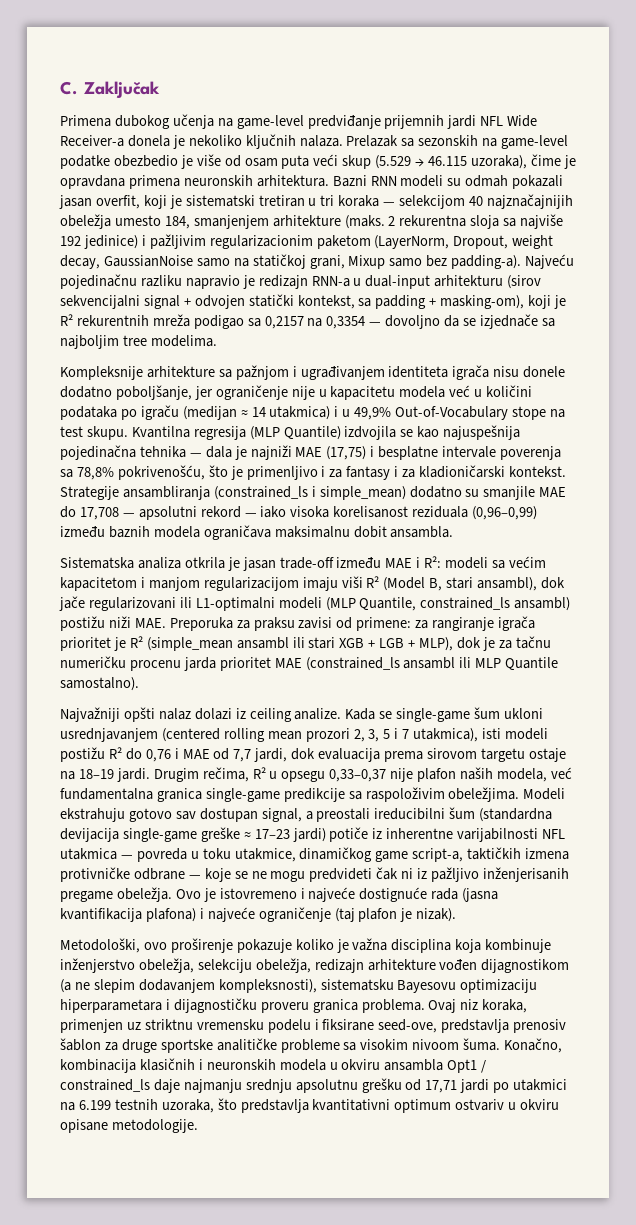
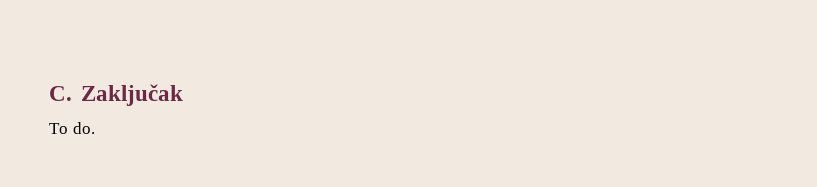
[60,114,538,129] [60,134,569,149] [60,154,576,169] [60,175,564,189] [59,194,573,209] [60,214,564,229] [60,234,554,249] [60,254,575,269] [60,274,542,289] [60,294,567,309] [60,314,555,329] [60,335,217,349] [60,365,566,380] [60,385,533,400] [60,405,565,420] [60,425,521,440] [60,445,562,460] [60,465,566,480] [60,486,567,500] [60,506,538,520] [60,525,454,540] [60,556,546,571] [60,576,566,591] [59,596,571,611] [60,616,536,631] [60,636,551,651] [60,656,559,671] [60,677,139,691] [60,707,544,722] [60,728,548,742] [60,747,566,762] [60,767,572,782] [60,787,566,802] [60,807,553,822] [60,827,566,842] [60,847,570,862] [60,867,569,882] [60,887,499,902] [60,907,457,922] [60,938,552,953] [60,958,570,973] [60,979,538,993] [60,998,528,1013] [60,1019,567,1033] [60,1038,563,1053] [60,1058,487,1073] [60,1078,568,1093] [60,1098,560,1113] [60,1119,198,1133] Primena dubokog učenja na game-level predviđanje prijemnih jardi NFL Wide Receiver-a donela je nekoliko ključnih nalaza. Prelazak sa sezonskih na game-level podatke obezbedio je više od osam puta veći skup (5.529 → 46.115 uzoraka), čime je opravdana primena neuronskih arhitektura. Bazni RNN modeli su odmah pokazali jasan overfit, koji je sistematski tretiran u tri koraka — selekcijom 40 najznačajnijih obeležja umesto 184, smanjenjem arhitekture (maks. 2 rekurentna sloja sa najviše 192 jedinice) i pažljivim regularizacionim paketom (LayerNorm, Dropout, weight decay, GaussianNoise samo na statičkoj grani, Mixup samo bez padding-a). Najveću pojedinačnu razliku napravio je redizajn RNN-a u dual-input arhitekturu (sirov sekvencijalni signal + odvojen statički kontekst, sa padding + masking-om), koji je R² rekurentnih mreža podigao sa 0,2157 na 0,3354 — dovoljno da se izjednače sa najboljim tree modelima. // Kompleksnije arhitekture sa pažnjom i ugrađivanjem identiteta igrača nisu donele dodatno poboljšanje, jer ograničenje nije u kapacitetu modela već u količini podataka po igraču (medijan ≈ 14 utakmica) i u 49,9% Out-of-Vocabulary stope na test skupu. Kvantilna regresija (MLP Quantile) izdvojila se kao najuspešnija pojedinačna tehnika — dala je najniži MAE (17,75) i besplatne intervale poverenja sa 78,8% pokrivenošću, što je primenljivo i za fantasy i za kladioničarski kontekst. Strategije ansambliranja (constrained_ls i simple_mean) dodatno su smanjile MAE do 17,708 — apsolutni rekord — iako visoka korelisanost reziduala (0,96–0,99) između baznih modela ograničava maksimalnu dobit ansambla. // Sistematska analiza otkrila je jasan trade-off između MAE i R²: modeli sa većim kapacitetom i manjom regularizacijom imaju viši R² (Model B, stari ansambl), dok jače regularizovani ili L1-optimalni modeli (MLP Quantile, constrained_ls ansambl) postižu niži MAE. Preporuka za praksu zavisi od primene: za rangiranje igrača prioritet je R² (simple_mean ansambl ili stari XGB + LGB + MLP), dok je za tačnu numeričku procenu jarda prioritet MAE (constrained_ls ansambl ili MLP Quantile samostalno). // Najvažniji opšti nalaz dolazi iz ceiling analize. Kada se single-game šum ukloni usrednjavanjem (centered rolling mean prozori 2, 3, 5 i 7 utakmica), isti modeli postižu R² do 0,76 i MAE od 7,7 jardi, dok evaluacija prema sirovom targetu ostaje na 18–19 jardi. Drugim rečima, R² u opsegu 0,33–0,37 nije plafon naših modela, već fundamentalna granica single-game predikcije sa raspoloživim obeležjima. Modeli ekstrahuju gotovo sav dostupan signal, a preostali ireducibilni šum (standardna devijacija single-game greške ≈ 17–23 jardi) potiče iz inherentne varijabilnosti NFL utakmica — povreda u toku utakmice, dinamičkog game script-a, taktičkih izmena protivničke odbrane — koje se ne mogu predvideti čak ni iz pažljivo inženjerisanih pregame obeležja. Ovo je istovremeno i najveće dostignuće rada (jasna kvantifikacija plafona) i najveće ograničenje (taj plafon je nizak). // Metodološki, ovo proširenje pokazuje koliko je važna disciplina koja kombinuje inženjerstvo obeležja, selekciju obeležja, redizajn arhitekture vođen dijagnostikom (a ne slepim dodavanjem kompleksnosti), sistematsku Bayesovu optimizaciju hiperparametara i dijagnostičku proveru granica problema. Ovaj niz koraka, primenjen uz striktnu vremensku podelu i fiksirane seed-ove, predstavlja prenosiv šablon za druge sportske analitičke probleme sa visokim nivoom šuma. Konačno, kombinacija klasičnih i neuronskih modela u okviru ansambla Opt1 / constrained_ls daje najmanju srednju apsolutnu grešku od 17,71 jardi po utakmici na 6.199 testnih uzoraka, što predstavlja kvantitativni optimum ostvariv u okviru opisane metodologije. -> [49,122,95,134] To do.

